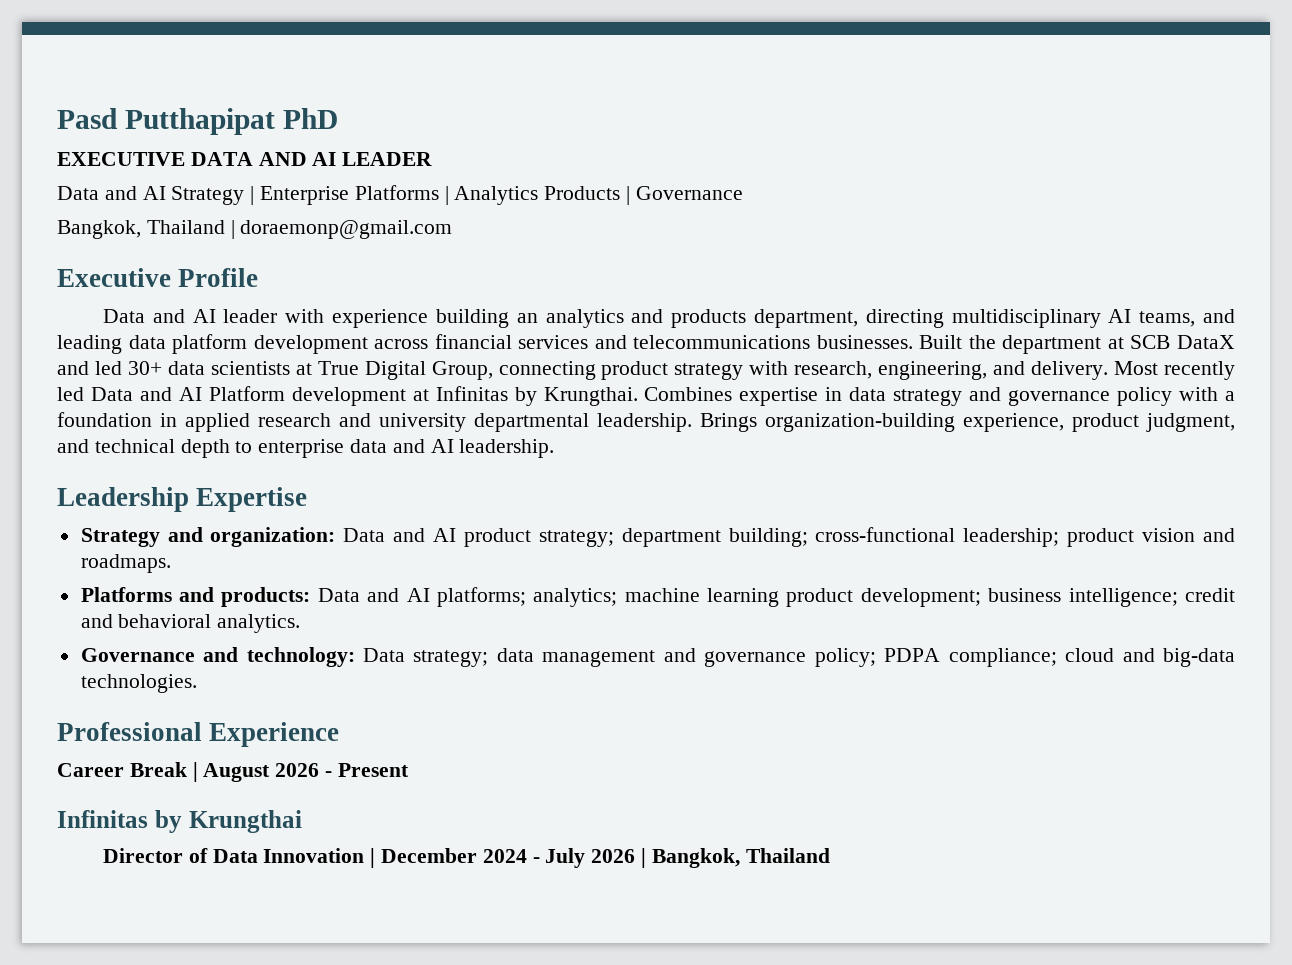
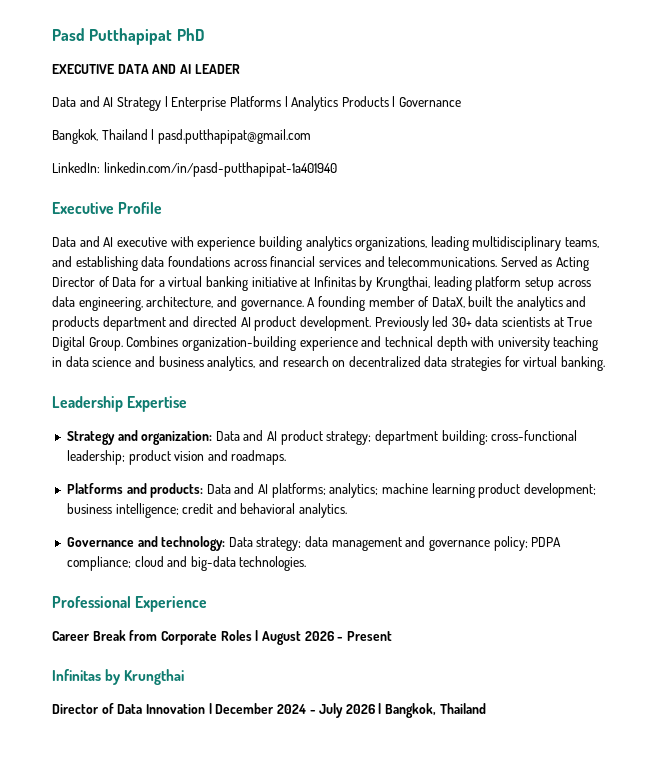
[240,220,453,239] doraemonp@gmail.com -> [157,129,311,144] [52,162,337,177] pasd.putthapipat@gmail.com // LinkedIn: linkedin.com/in/pasd-putthapipat-1a401940
[223,309,278,323] leader -> [116,237,167,247] executive
[516,309,1235,328] [57,334,1235,354] [57,361,89,375] an analytics and products department, directing multidisciplinary AI teams, and leading data platform development across financial services and telecommunications businesses. Built the department at SCB DataX and -> [305,236,600,251] [52,256,590,271] [52,276,591,291] [52,296,587,311] [52,316,429,331] analytics organizations, leading multidisciplinary teams, and establishing data foundations across financial services and telecommunications. Served as Acting Director of Data for a virtual banking initiative at Infinitas by Krungthai, leading platform setup across data engineering, architecture, and governance. A founding member of DataX, built the analytics and products department and directed AI product development. Previously
[431,361,1235,380] [57,386,1235,406] [57,412,1235,432] [57,439,555,458] Group, connecting product strategy with research, engineering, and delivery. Most recently led Data and AI Platform development at Infinitas by Krungthai. Combines expertise in data strategy and governance policy with a foundation in applied research and university departmental leadership. Brings organization-building experience, product judgment, and technical depth to enterprise data and AI leadership. -> [88,336,599,351] [52,356,606,371] Group. Combines organization-building experience and technical depth with university teaching in data science and business analytics, and research on decentralized data strategies for virtual banking.
(187, 769) none -> [129,630,252,645] from Corporate Roles

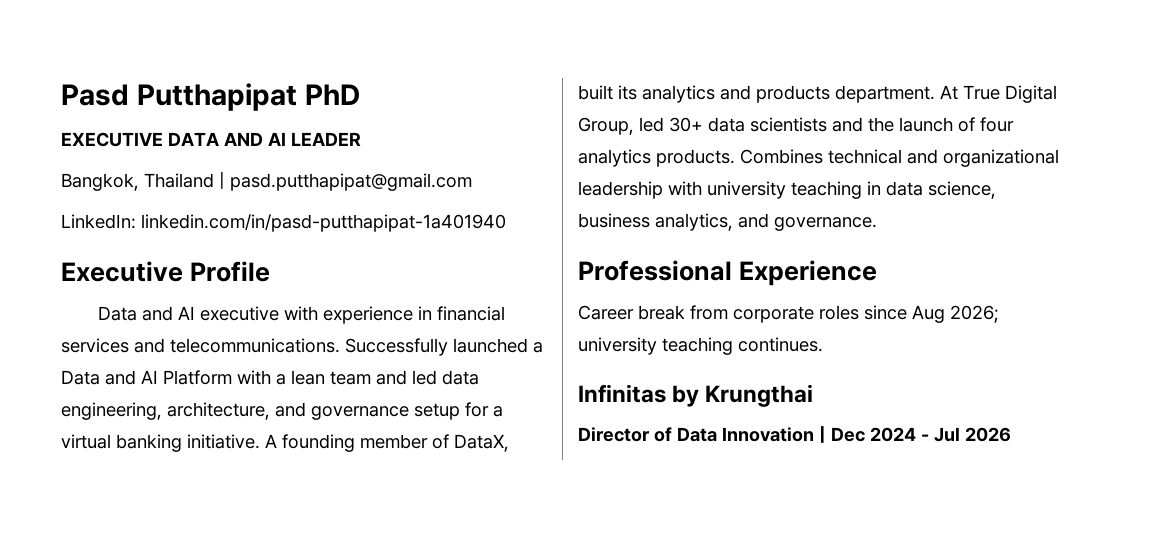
[52,96,462,111] // Data and AI Strategy | Enterprise Platforms | Analytics Products | Governance -> (361, 139) none
[258,236,600,251] [52,256,590,271] [52,276,591,291] [52,296,304,311] building analytics organizations, leading multidisciplinary teams, and establishing data foundations across financial services and telecommunications. Served as Acting Director of Data for a virtual banking initiative at Infinitas by Krungthai, leading platform setup across data engineering, architecture, and governance. -> [418,306,506,321] [61,338,543,356] [61,370,479,385] [61,402,503,420] [61,434,260,452] in financial services and telecommunications. Successfully launched a Data and AI Platform with a lean team and led data engineering, architecture, and governance setup for a virtual banking initiative.
[496,296,514,307] the -> [618,85,637,100] its
[102,316,593,331] [52,336,468,351] department and directed AI product development. Previously led 30+ data scientists at True Digital Group. Combines organization-building experience and technical depth -> [835,85,1057,103] [578,117,1014,135] [578,149,1059,167] [578,181,663,199] department. At True Digital Group, led 30+ data scientists and the launch of four analytics products. Combines technical and organizational leadership
[92,356,155,367] science and -> [928,181,996,199] science,
[282,356,606,371] [52,396,188,412] [66,430,578,445] [66,450,287,465] [66,483,596,498] [66,503,348,518] [66,536,562,551] [66,556,307,571] [52,596,208,612] [52,630,392,645] research on decentralized data strategies for virtual banking. // Leadership Expertise // Strategy and organization: Data and AI product strategy; department building; cross-functional leadership; product vision and roadmaps. // Platforms and products: Data and AI platforms; analytics; machine learning product development; business intelligence; credit and behavioral analytics. // Governance and technology: Data strategy; data management and governance policy; PDPA compliance; cloud and big-data technologies. // Professional Experience // Career Break from Corporate Roles | August 2026 - Present -> [774,217,877,231] [578,260,878,286] [578,305,999,323] [578,337,823,355] governance. // Professional Experience // Career break from corporate roles since Aug 2026; university teaching continues.
[215,703,275,714] December -> [831,427,865,442] Dec
[319,703,486,718] July 2026 | Bangkok, Thailand -> [934,427,1011,442] Jul 2026

